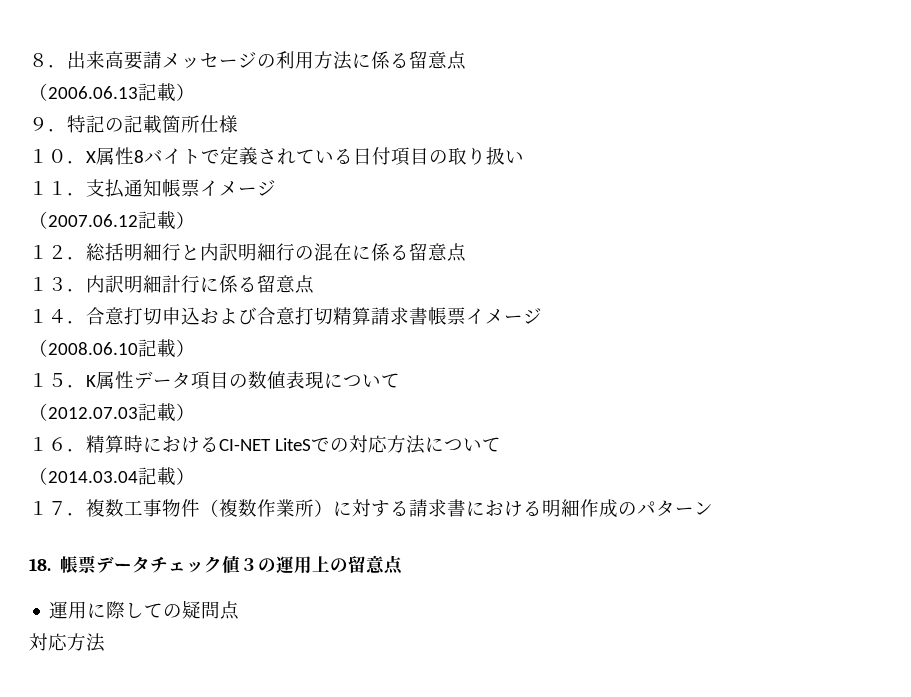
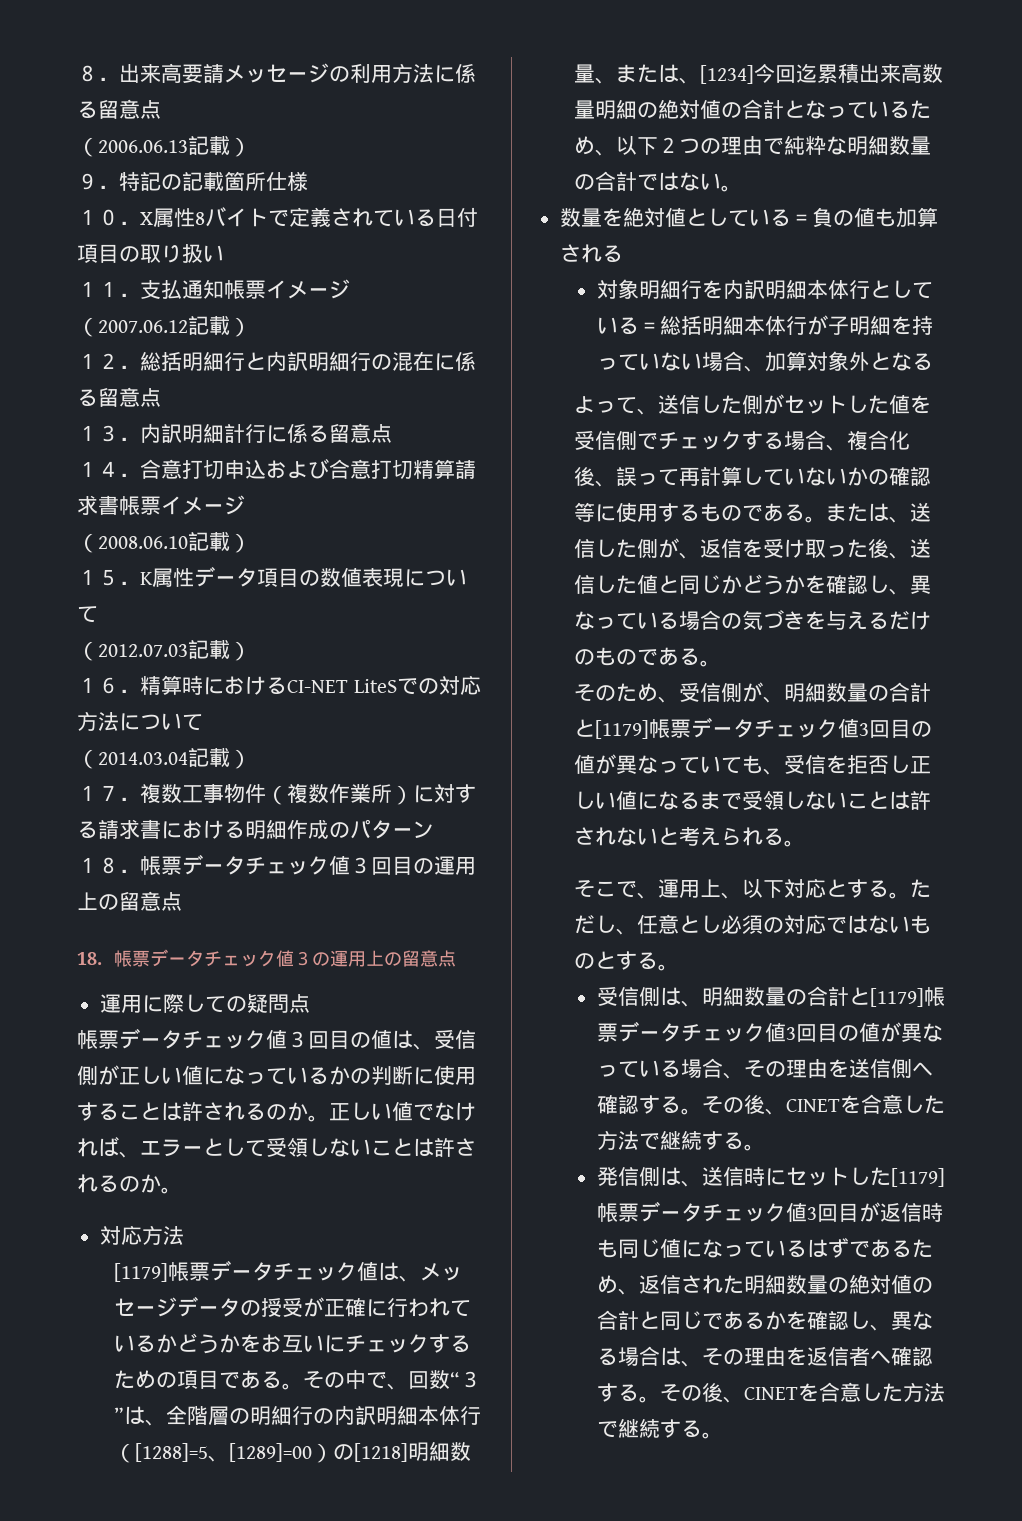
(713, 508) none -> [77,854,476,875] [77,891,182,911] // １８．帳票データチェック値３回目の運用上の留意点
[29,633,105,652] 対応方法 -> [77,1028,476,1050] [77,1065,476,1085] [77,1102,476,1122] [77,1137,476,1158] [77,1174,182,1194] [100,1225,185,1245] [113,1260,462,1282] [113,1296,471,1317] [113,1333,471,1354] [113,1369,481,1390] [113,1405,481,1426] [113,1442,471,1463] [573,63,943,84] [573,99,931,119] [573,136,931,156] [573,171,742,192] [560,207,939,228] [560,244,624,263] [596,279,933,299] [596,315,933,335] [596,351,933,372] [573,394,931,415] [573,430,910,451] [573,466,931,487] [573,502,931,523] [573,538,931,559] [573,574,931,595] [573,610,931,631] [573,647,721,667] [573,682,931,703] [573,717,932,739] [573,754,931,775] [573,791,931,810] [573,827,805,847] [573,878,931,899] [573,914,931,935] [573,951,679,971] [596,986,945,1007] [596,1021,943,1042] [596,1058,933,1079] [596,1094,945,1115] [596,1130,765,1151] [596,1166,945,1187] [596,1201,943,1222] [596,1238,933,1259] [596,1274,933,1295] [596,1310,933,1331] [596,1346,933,1367] [596,1382,945,1403] [596,1419,723,1439] 帳票データチェック値３回目の値は、受信側が正しい値になっているかの判断に使用することは許されるのか。正しい値でなければ、エラーとして受領しないことは許されるのか。 // 対応方法 // [1179]帳票データチェック値は、メッセージデータの授受が正確に行われているかどうかをお互いにチェックするための項目である。その中で、回数“３”は、全階層の明細行の内訳明細本体行（[1288]=5、[1289]=00）の[1218]明細数量、または、[1234]今回迄累積出来高数量明細の絶対値の合計となっているため、以下２つの理由で純粋な明細数量の合計ではない。 // 数量を絶対値としている＝負の値も加算される // 対象明細行を内訳明細本体行としている＝総括明細本体行が子明細を持っていない場合、加算対象外となる // よって、送信した側がセットした値を受信側でチェックする場合、複合化後、誤って再計算していないかの確認等に使用するものである。または、送信した側が、返信を受け取った後、送信した値と同じかどうかを確認し、異なっている場合の気づきを与えるだけのものである。 // そのため、受信側が、明細数量の合計と[1179]帳票データチェック値3回目の値が異なっていても、受信を拒否し正しい値になるまで受領しないことは許されないと考えられる。 // そこで、運用上、以下対応とする。ただし、任意とし必須の対応ではないものとする。 // 受信側は、明細数量の合計と[1179]帳票データチェック値3回目の値が異なっている場合、その理由を送信側へ確認する。その後、CINETを合意した方法で継続する。 // 発信側は、送信時にセットした[1179]帳票データチェック値3回目が返信時も同じ値になっているはずであるため、返信された明細数量の絶対値の合計と同じであるかを確認し、異なる場合は、その理由を返信者へ確認する。その後、CINETを合意した方法で継続する。

